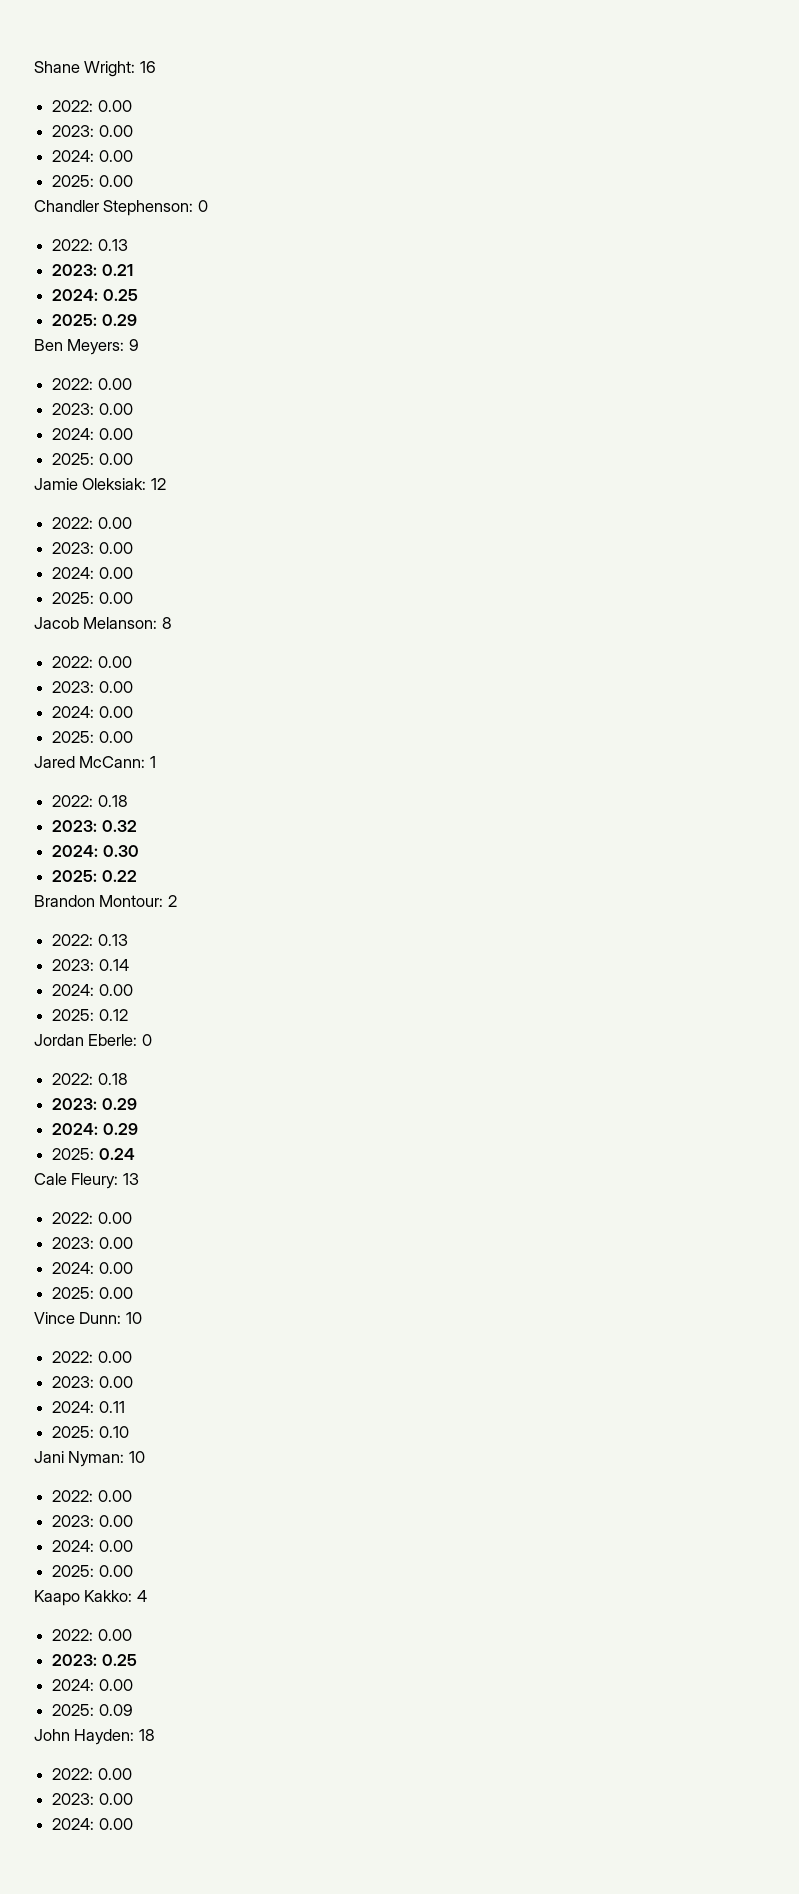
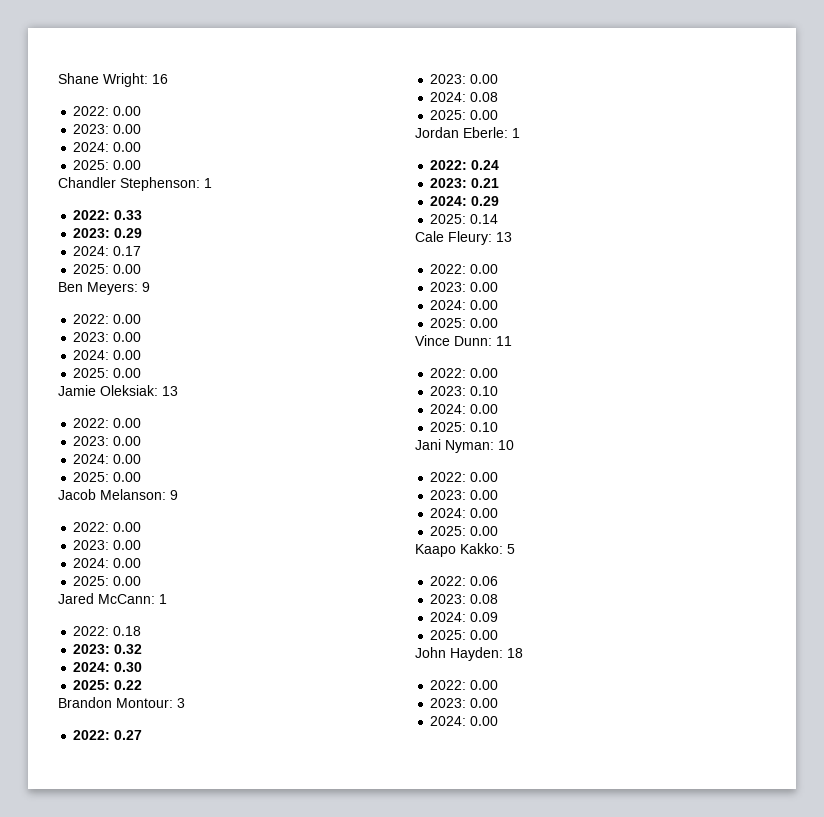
[197,200,208,212] [52,239,128,251] [52,264,133,276] [52,289,138,301] [52,314,137,326] 0 // 2022: 0.13 // 2023: 0.21 // 2024: 0.25 // 2025: 0.29 -> [204,178,212,188] [73,210,143,220] [73,228,143,238] [73,246,142,256] [73,264,142,274] 1 // 2022: 0.33 // 2023: 0.29 // 2024: 0.17 // 2025: 0.00
[150,478,166,490] 12 -> [162,386,178,396] 13
[161,617,172,629] 8 -> [170,490,178,500] 9
[167,895,177,907] [52,934,128,946] [52,959,129,971] [52,984,133,996] [52,1009,128,1021] 2 // 2022: 0.13 // 2023: 0.14 // 2024: 0.00 // 2025: 0.12 -> [177,698,185,708] [73,730,143,740] [430,74,499,84] [430,92,499,102] [430,110,499,120] 3 // 2022: 0.27 // 2023: 0.00 // 2024: 0.08 // 2025: 0.00
[141,1034,152,1046] [52,1073,128,1085] [52,1098,137,1110] 0 // 2022: 0.18 // 2023: 0.29 -> [512,128,520,138] [430,160,500,170] [430,178,500,188] 1 // 2022: 0.24 // 2023: 0.21
[98,1148,135,1160] 0.24 -> [470,214,499,224] 0.14
[125,1312,142,1324] [52,1351,132,1363] [52,1376,133,1388] [52,1401,125,1413] 10 // 2022: 0.00 // 2023: 0.00 // 2024: 0.11 -> [496,336,512,346] [430,368,499,378] [430,386,499,396] [430,404,499,414] 11 // 2022: 0.00 // 2023: 0.10 // 2024: 0.00
[136,1590,147,1602] [52,1629,132,1641] [52,1654,137,1666] [52,1679,133,1691] [52,1704,133,1716] 4 // 2022: 0.00 // 2023: 0.25 // 2024: 0.00 // 2025: 0.09 -> [507,544,515,554] [430,576,499,586] [430,594,499,604] [430,612,499,622] [430,630,499,640] 5 // 2022: 0.06 // 2023: 0.08 // 2024: 0.09 // 2025: 0.00

